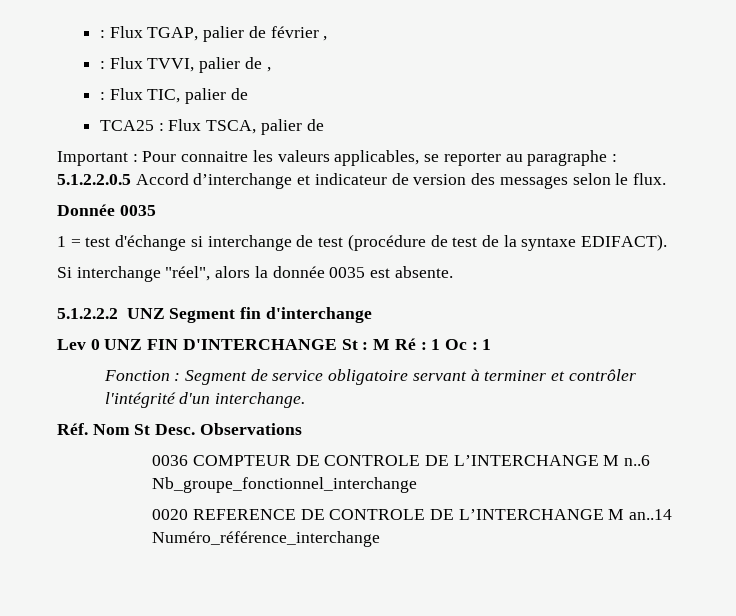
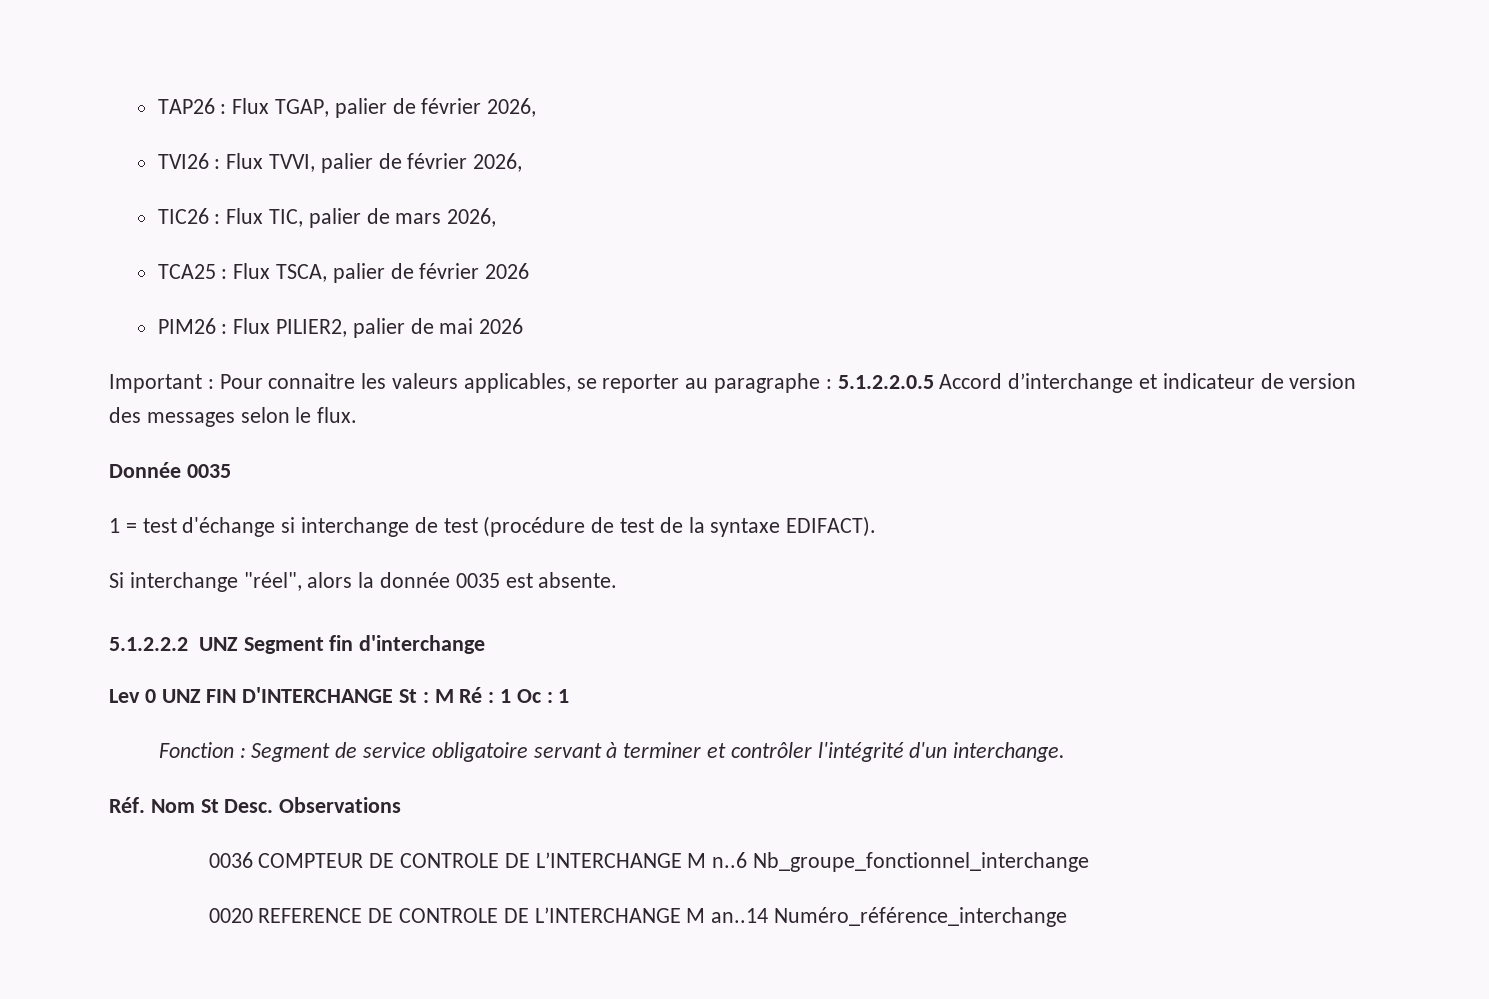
(100, 34) none -> [157,98,215,114] TAP26
[323,36,328,41] , // -> [487,98,537,117] [157,153,209,169] 2026, // TVI26
[266,67,271,72] , // -> [407,153,523,172] [157,208,209,224] février 2026, // TIC26
(248, 94) none -> [395,208,497,227] mars 2026,
(324, 125) none -> [419,263,530,279] [157,318,524,338] février 2026 // PIM26 : Flux PILIER2, palier de mai 2026

